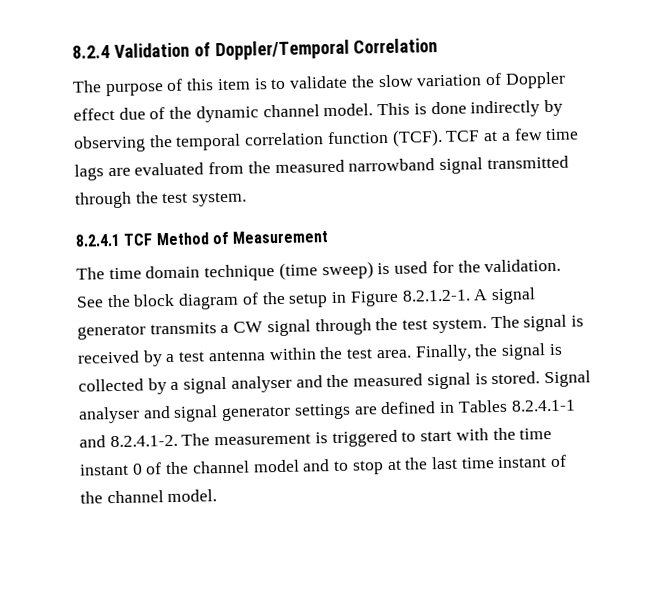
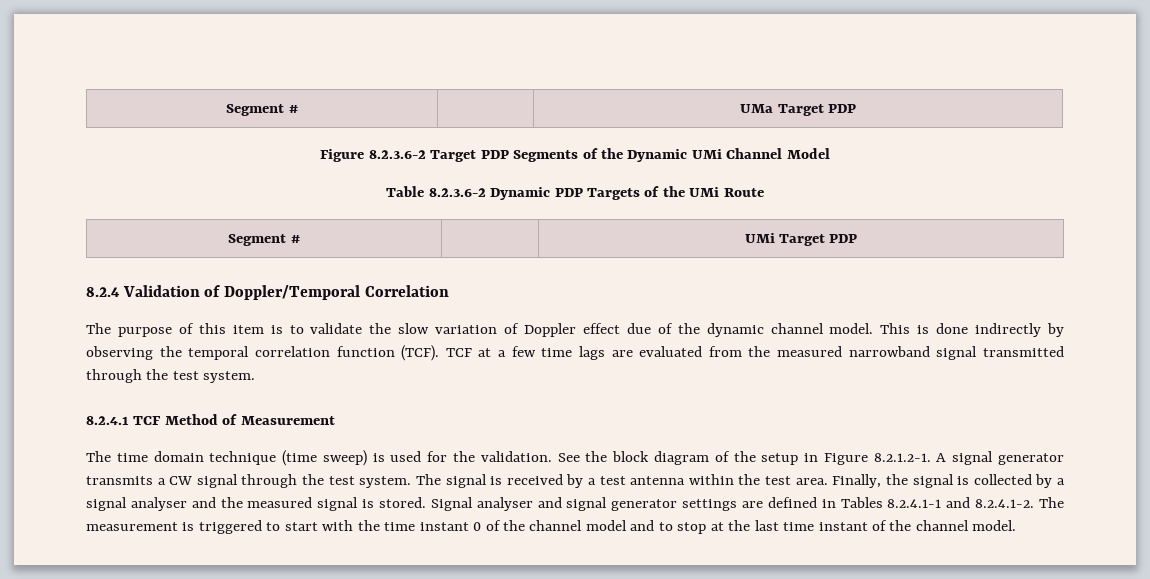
(72, 52) none -> [226,104,298,116] [740,104,856,116] [320,148,830,162] [386,186,764,200] [228,234,300,246] [744,233,858,246] Segment # | | UMa Target PDP // Figure 8.2.3.6-2 Target PDP Segments of the Dynamic UMi Channel Model // Table 8.2.3.6-2 Dynamic PDP Targets of the UMi Route // Segment # | | UMi Target PDP //

